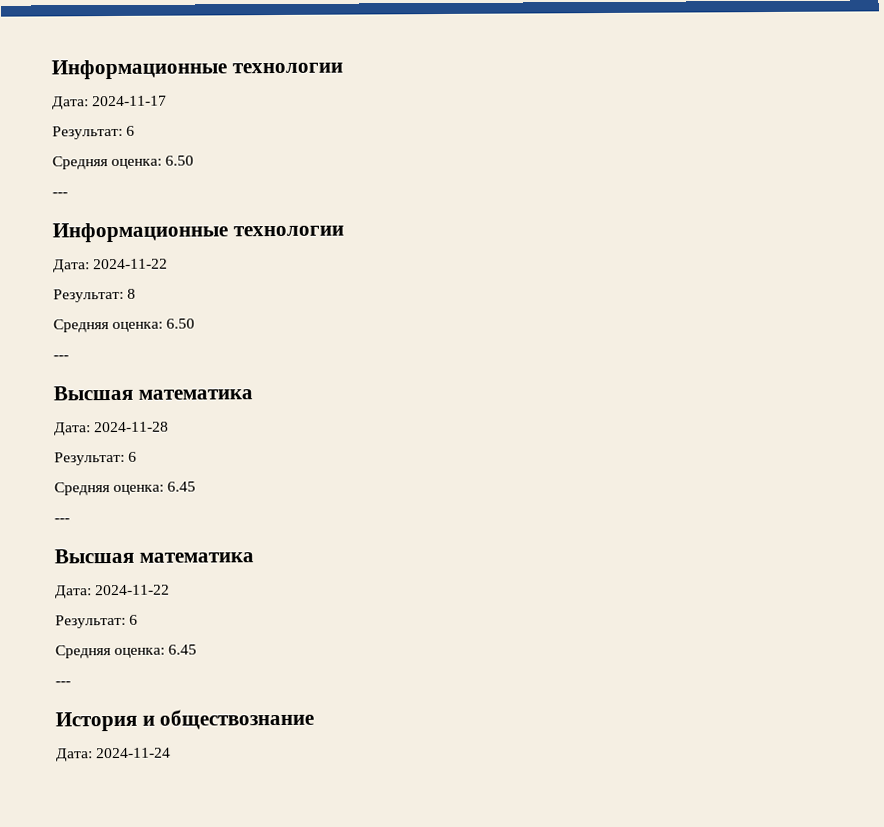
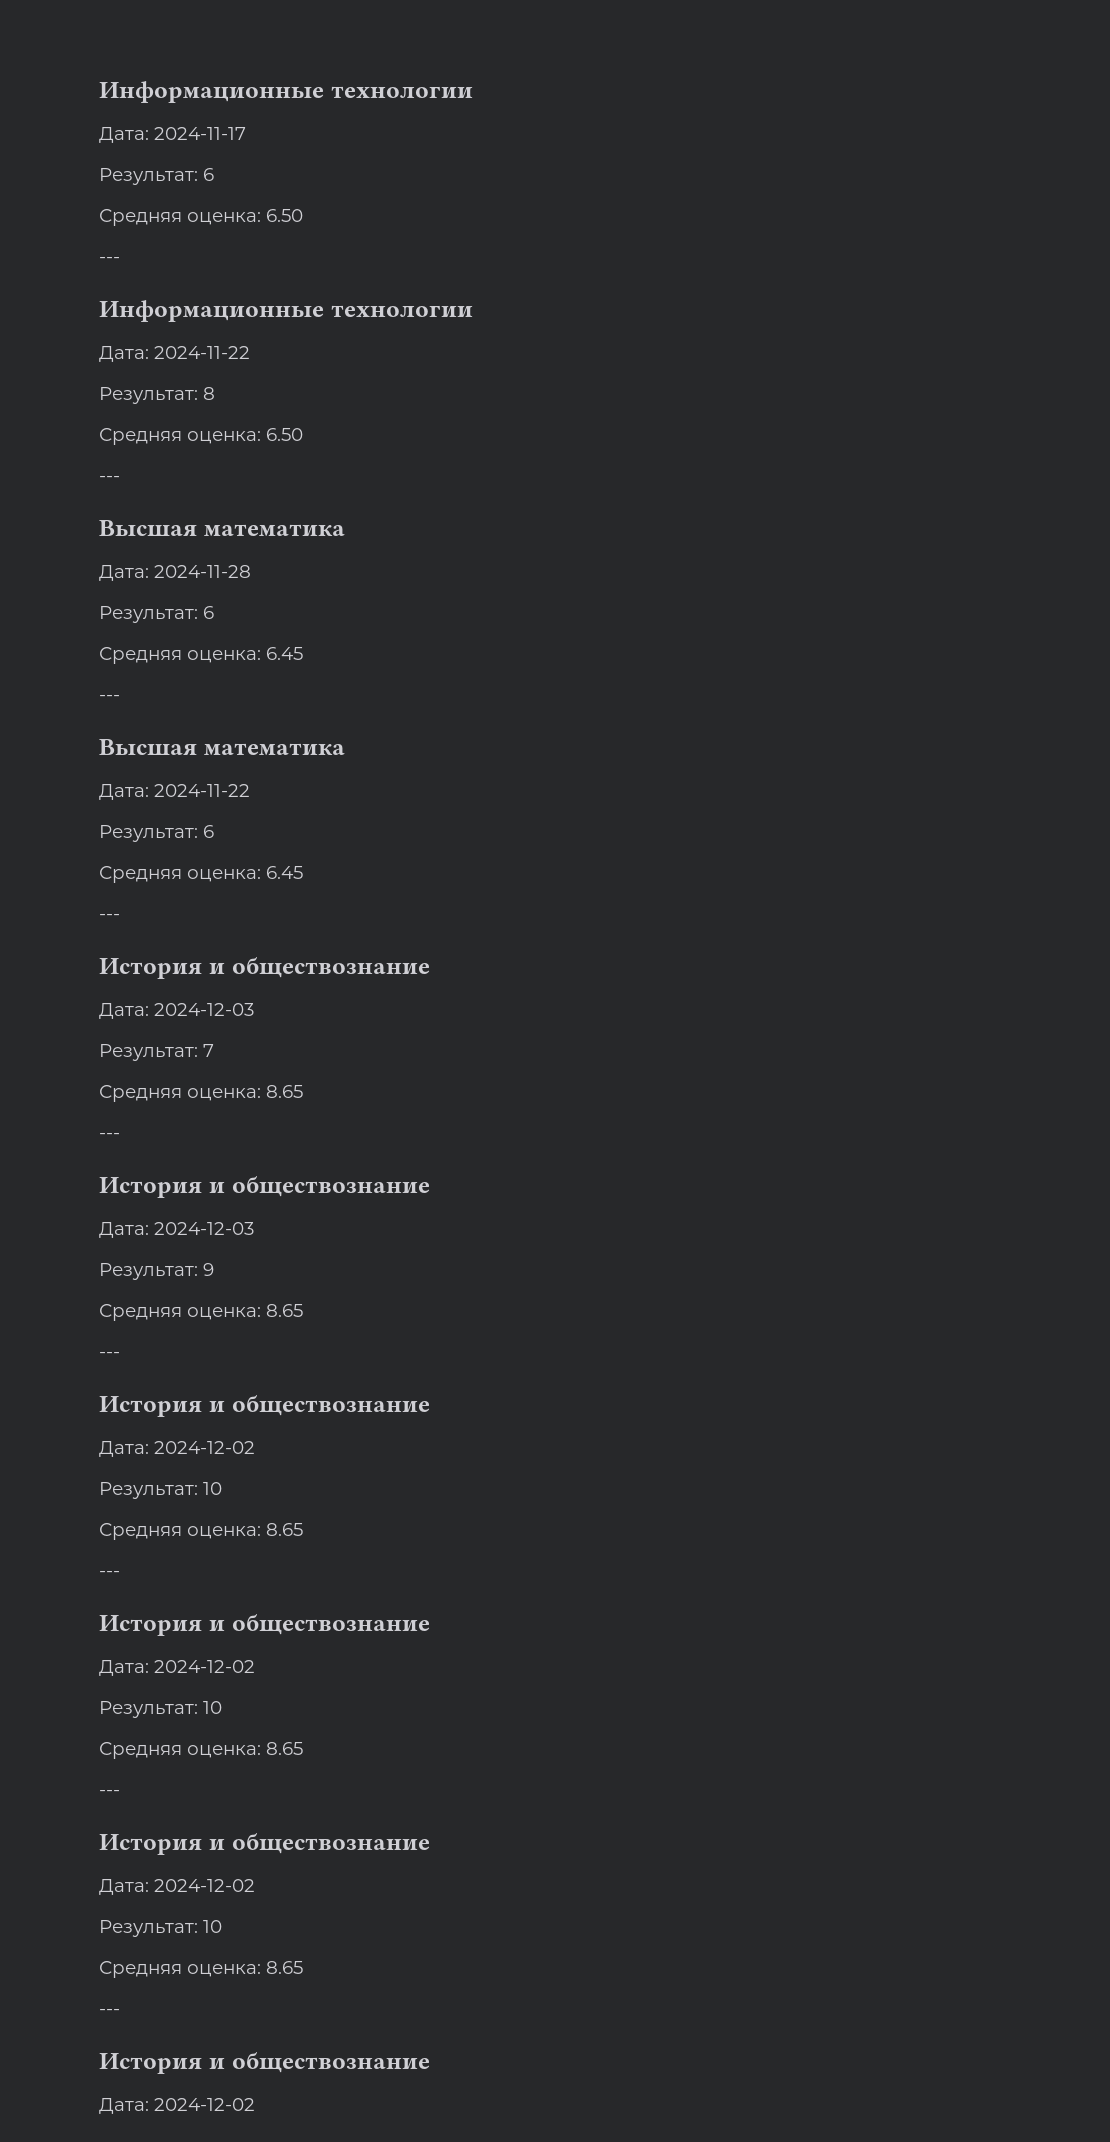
[96,747,172,759] 2024-11-24 -> [154,1003,254,1016] [99,1044,214,1061] [99,1085,303,1102] [99,1133,120,1139] [99,1176,430,1198] [99,1222,254,1238] [99,1263,214,1280] [99,1304,303,1321] [99,1352,120,1358] [99,1395,430,1417] [99,1441,255,1457] [99,1482,222,1499] [99,1523,303,1540] [99,1571,120,1577] [99,1614,430,1636] [99,1660,255,1676] [99,1701,222,1718] [99,1742,303,1759] [99,1790,120,1796] [99,1833,430,1855] [99,1879,255,1895] [99,1920,222,1937] [99,1961,303,1978] [99,2009,120,2015] [99,2052,430,2074] [99,2098,255,2114] 2024-12-03 // Результат: 7 // Средняя оценка: 8.65 // --- // История и обществознание // Дата: 2024-12-03 // Результат: 9 // Средняя оценка: 8.65 // --- // История и обществознание // Дата: 2024-12-02 // Результат: 10 // Средняя оценка: 8.65 // --- // История и обществознание // Дата: 2024-12-02 // Результат: 10 // Средняя оценка: 8.65 // --- // История и обществознание // Дата: 2024-12-02 // Результат: 10 // Средняя оценка: 8.65 // --- // История и обществознание // Дата: 2024-12-02

